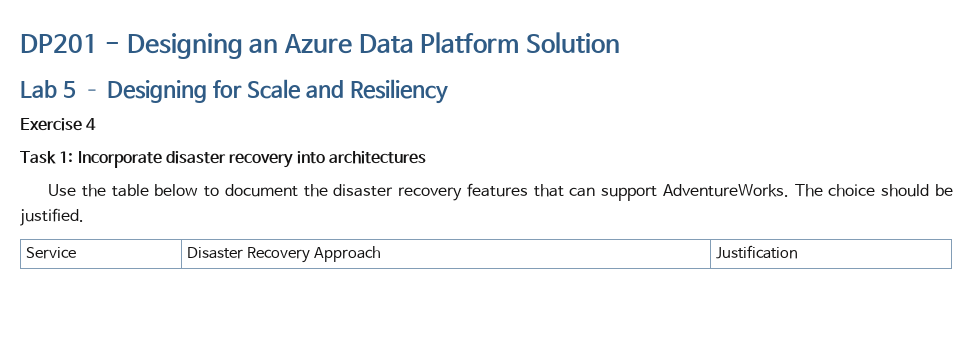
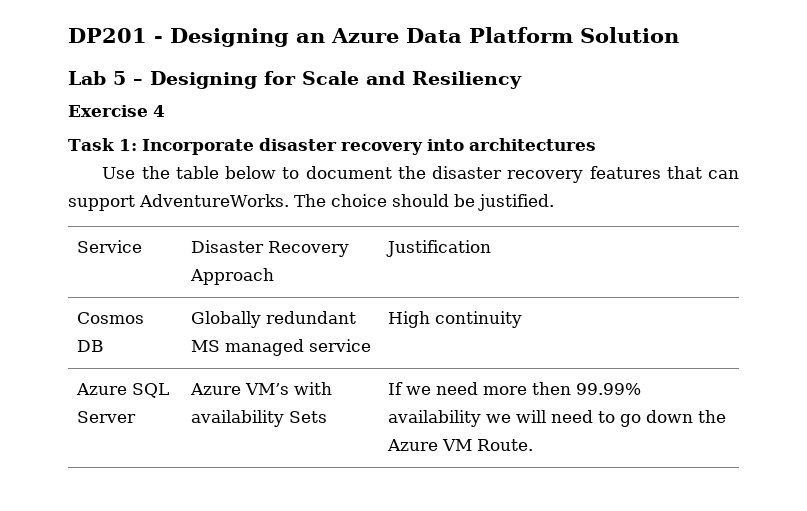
(799, 252) none -> [76,312,144,324] [76,340,104,352] [190,311,356,328] [190,339,371,356] [387,311,522,328] [75,383,169,398] [76,411,136,423] [189,382,332,395] [190,410,327,427] [387,382,641,395] [387,410,726,427] [386,439,533,451] // Cosmos DB | Globally redundant MS managed service | High continuity // Azure SQL Server | Azure VM’s with availability Sets | If we need more then 99.99% availability we will need to go down the Azure VM Route.

